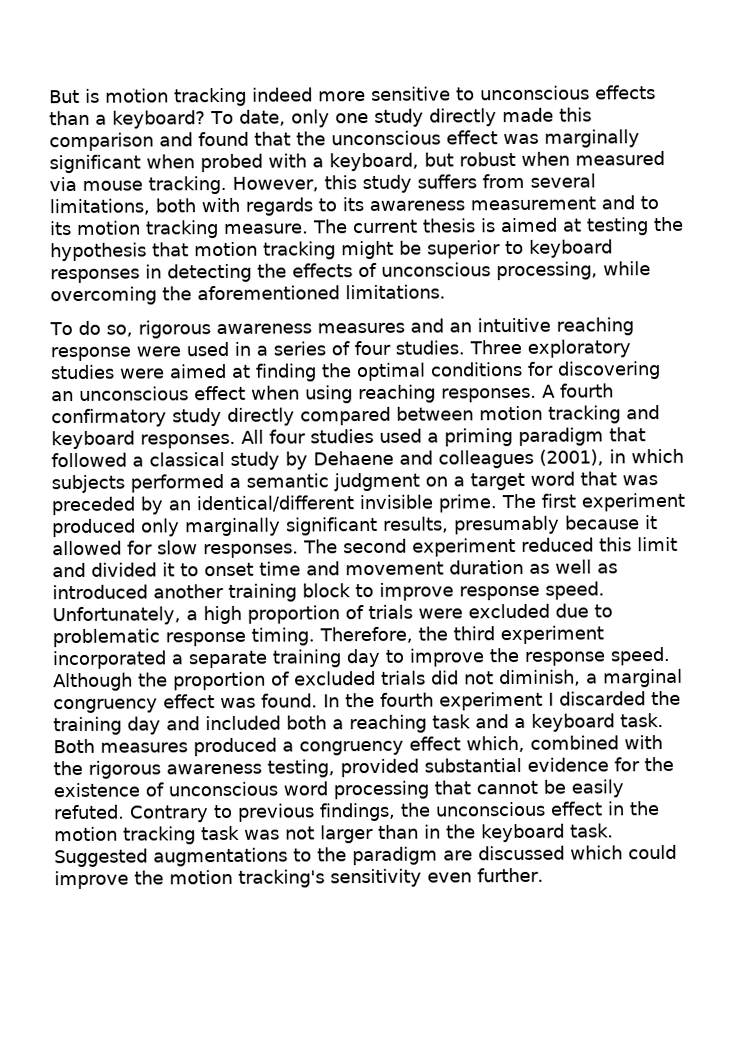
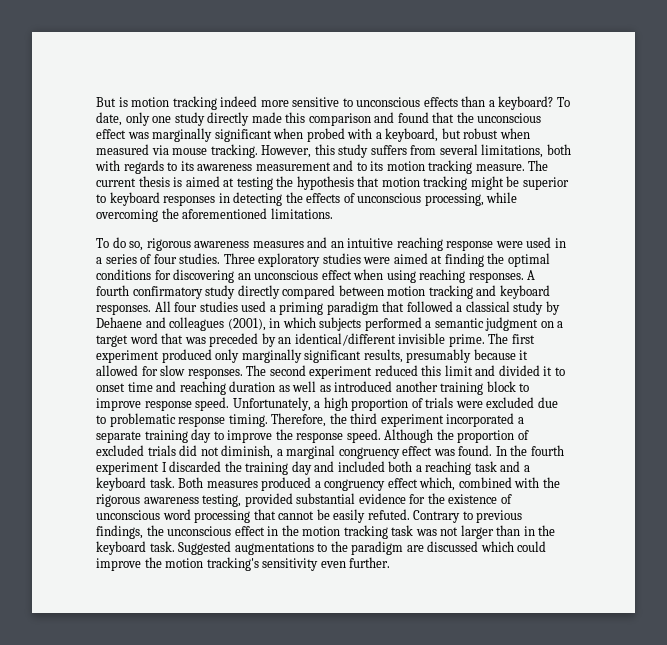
[345,561,444,576] movement -> [179,381,226,395] reaching

